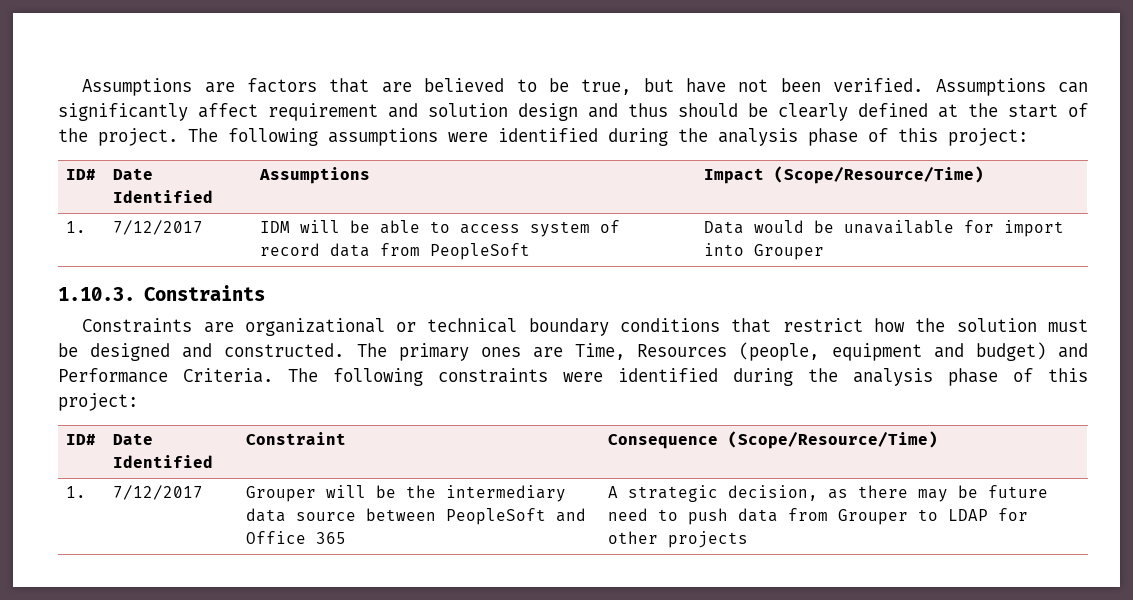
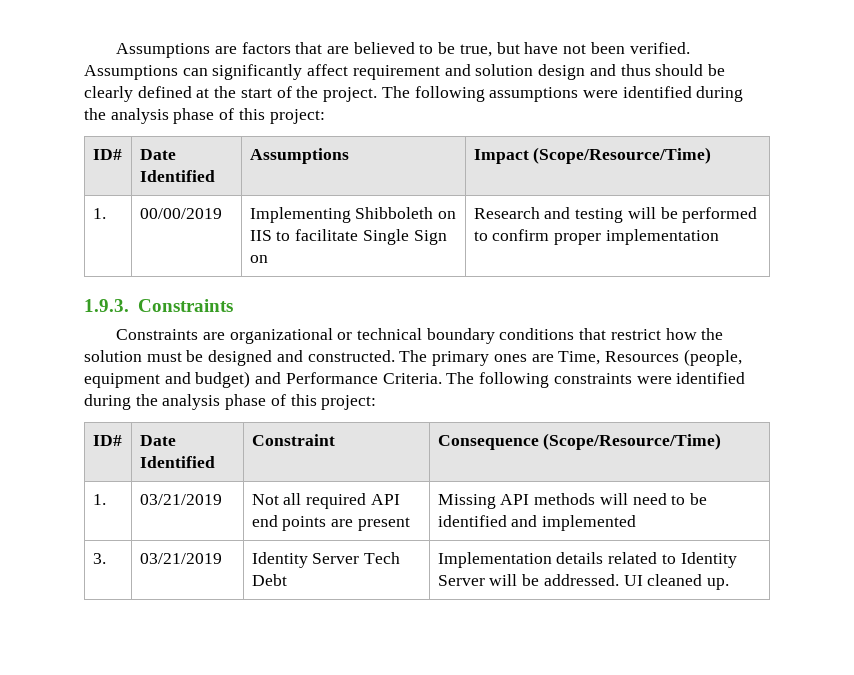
[113,220,204,235] [260,220,621,237] [260,243,531,260] [704,220,1065,237] [704,243,825,260] [58,287,135,301] 7/12/2017 | IDM will be able to access system of record data from PeopleSoft | Data would be unavailable for import into Grouper // 1.10.3. -> [139,208,222,219] [249,207,457,223] [249,229,447,245] [249,255,268,263] [473,207,758,223] [473,229,719,245] [84,299,129,312] 00/00/2019 | Implementing Shibboleth on IIS to facilitate Single Sign on | Research and testing will be performed to confirm proper implementation // 1.9.3.
[113,485,204,500] [246,485,567,502] [246,508,587,525] [246,531,347,544] [608,485,1049,502] [608,508,1029,525] [608,531,749,548] 7/12/2017 | Grouper will be the intermediary data source between PeopleSoft and Office 365 | A strategic decision, as there may be future need to push data from Grouper to LDAP for other projects -> [139,494,222,505] [251,493,400,509] [251,515,410,531] [437,493,707,509] [437,515,637,531] [92,553,106,564] [139,553,222,564] [251,552,401,568] [251,574,287,586] [437,552,737,568] [437,574,729,590] 03/21/2019 | Not all required API end points are present | Missing API methods will need to be identified and implemented // 3. | 03/21/2019 | Identity Server Tech Debt | Implementation details related to Identity Server will be addressed. UI cleaned up.

